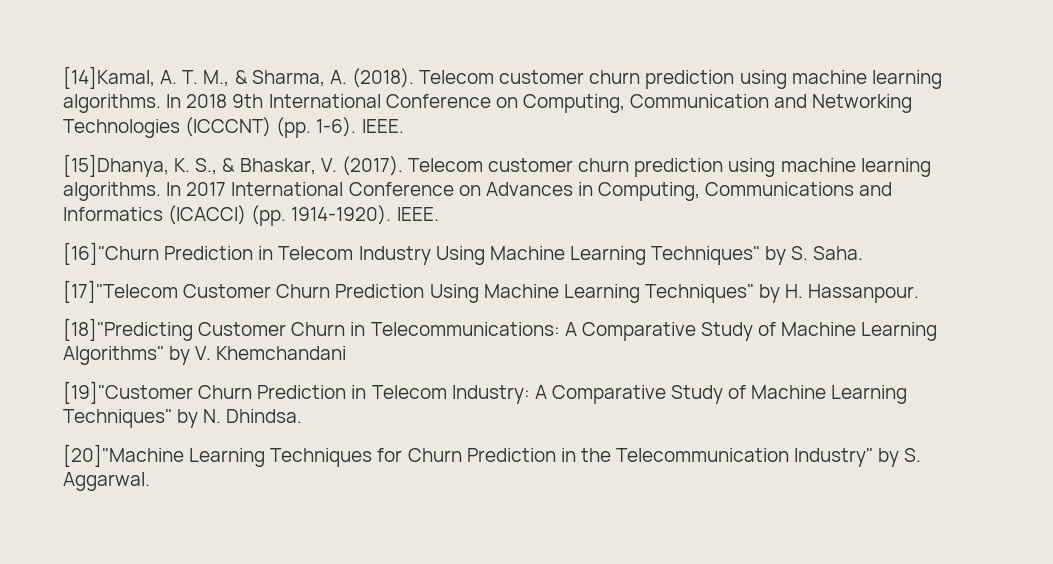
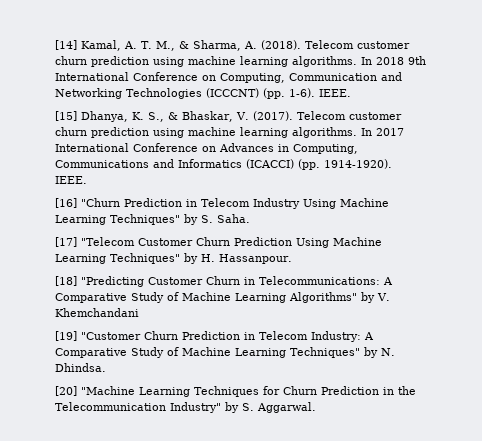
[63,66,155,89] [14]Kamal, -> [55,40,121,51] [14] Kamal,
[63,154,169,177] [15]Dhanya, -> [55,111,128,122] [15] Dhanya,
[63,242,159,265] [16]"Churn -> [55,198,120,208] [16] "Churn
[63,280,178,303] [17]"Telecom -> [55,237,135,247] [17] "Telecom
[63,318,193,341] [18]"Predicting -> [55,276,144,287] [18] "Predicting
[63,381,193,404] [19]"Customer -> [55,331,141,341] [19] "Customer
[63,444,184,467] [20]"Machine -> [55,386,135,396] [20] "Machine

